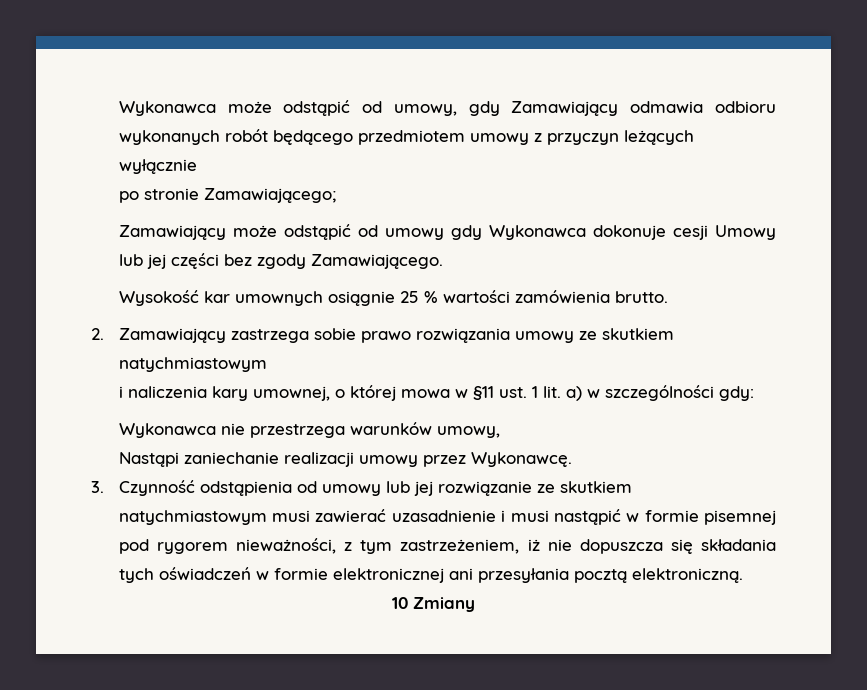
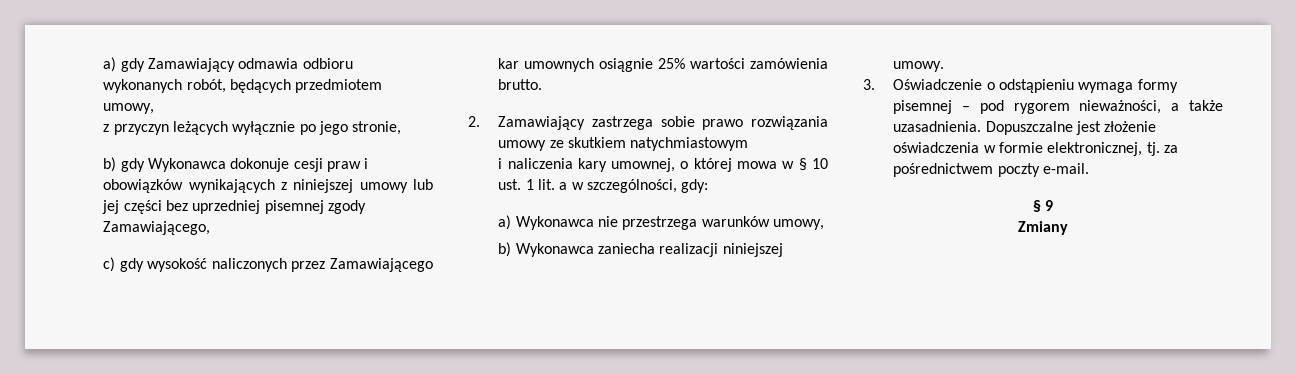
[118,100,457,116] Wykonawca może odstąpić od umowy, -> [103,57,117,72] a)
[224,129,529,145] robót będącego przedmiotem umowy -> [186,79,383,93] [103,103,155,114] robót, będących przedmiotem umowy, //
[118,188,336,203] [118,224,776,240] [118,253,443,269] [118,290,199,306] // po stronie Zamawiającego; // Zamawiający może odstąpić od umowy gdy Wykonawca dokonuje cesji Umowy lub jej części bez zgody Zamawiającego. // Wysokość -> [299,121,402,135] [103,157,369,172] [103,179,433,193] [102,200,366,214] [103,221,211,235] [103,257,434,272] po jego stronie, // b) gdy Wykonawca dokonuje cesji praw i obowiązków wynikających z niniejszej umowy lub jej części bez uprzedniej pisemnej zgody Zamawiającego, // c) gdy wysokość naliczonych przez Zamawiającego
[399,291,438,303] 25 % -> [658,58,686,69] 25%
[472,386,494,400] §11 -> [798,158,828,171] § 10
[565,385,714,401] a) w szczególności -> [559,179,677,193] a w szczególności,
(754, 393) none -> [498,215,512,230] a)
[118,452,572,467] [91,480,632,496] [118,509,776,525] [118,538,776,554] [118,567,743,583] [392,597,408,609] Nastąpi zaniechanie realizacji umowy przez Wykonawcę. // 3. Czynność odstąpienia od umowy lub jej rozwiązanie ze skutkiem natychmiastowym musi zawierać uzasadnienie i musi nastąpić w formie pisemnej pod rygorem nieważności, z tym zastrzeżeniem, iż nie dopuszcza się składania tych oświadczeń w formie elektronicznej ani przesyłania pocztą elektroniczną. // 10 -> [498,242,783,257] [893,61,945,72] [863,79,1178,93] [893,100,1223,114] [893,121,1157,135] [893,142,1178,156] [893,163,1089,177] [1032,200,1054,212] b) Wykonawca zaniecha realizacji niniejszej umowy. // 3. Oświadczenie o odstąpieniu wymaga formy pisemnej – pod rygorem nieważności, a także uzasadnienia. Dopuszczalne jest złożenie oświadczenia w formie elektronicznej, tj. za pośrednictwem poczty e-mail. // § 9 //

